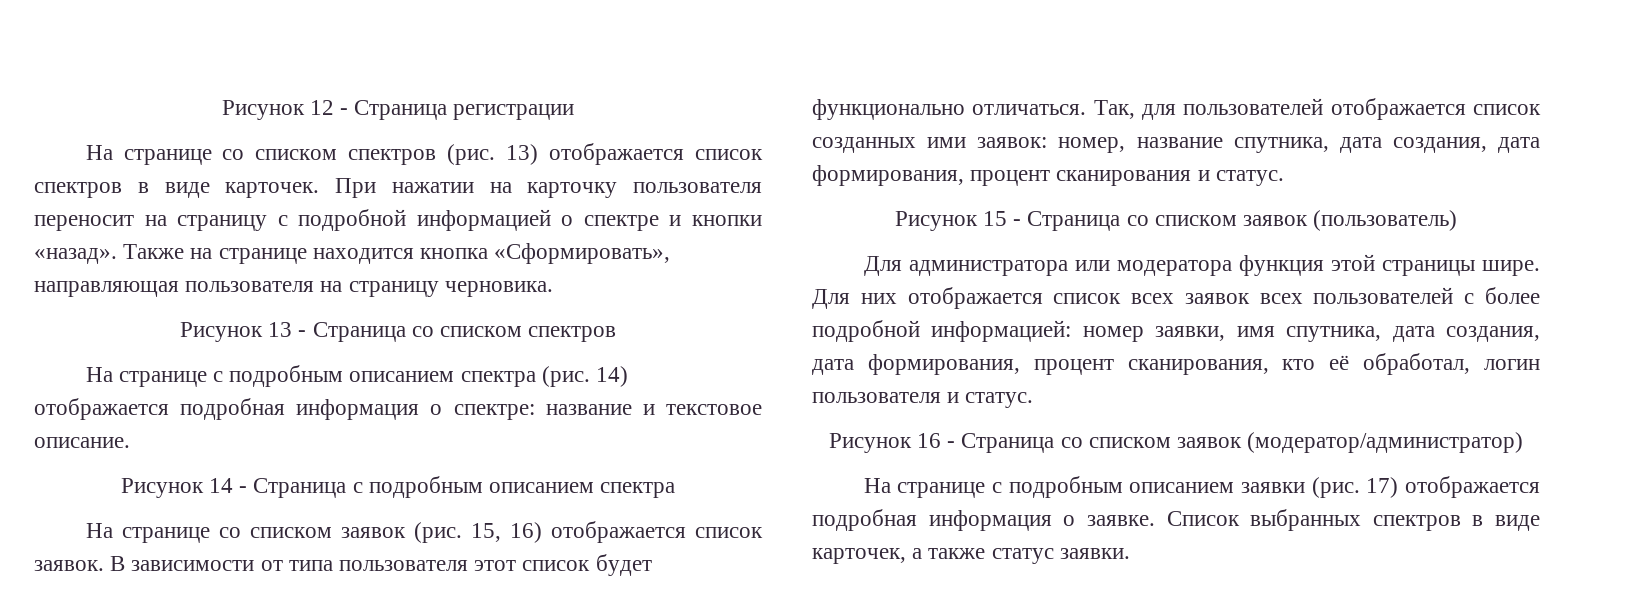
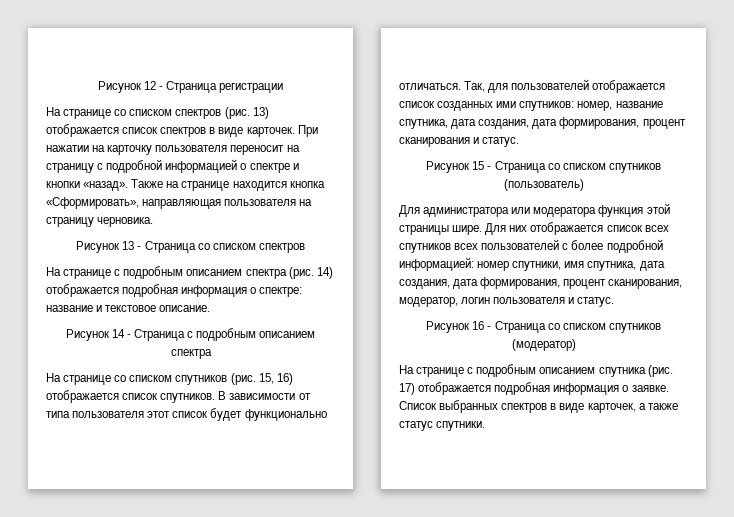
[340,527,406,538] заявок -> [175,375,228,385] спутников
[34,560,104,571] заявок. -> [160,393,216,403] спутников.
[977,137,1048,148] заявок: -> [519,101,575,111] спутников:
[1243,215,1309,226] заявок -> [608,163,661,173] спутников
[1184,293,1250,304] заявок -> [399,243,451,253] спутников
[1155,326,1226,341] заявки, -> [512,261,562,271] спутники,
[1282,353,1471,375] кто её обработал, -> [399,297,458,307] модератор,
[1177,432,1524,453] [863,476,1305,498] заявок (модератор/администратор) // На странице с подробным описанием заявки -> [608,323,661,333] [511,339,576,351] [399,364,646,377] спутников (модератор) // На странице с подробным описанием спутника
[1059,548,1130,559] заявки. -> [436,421,486,431] спутники.

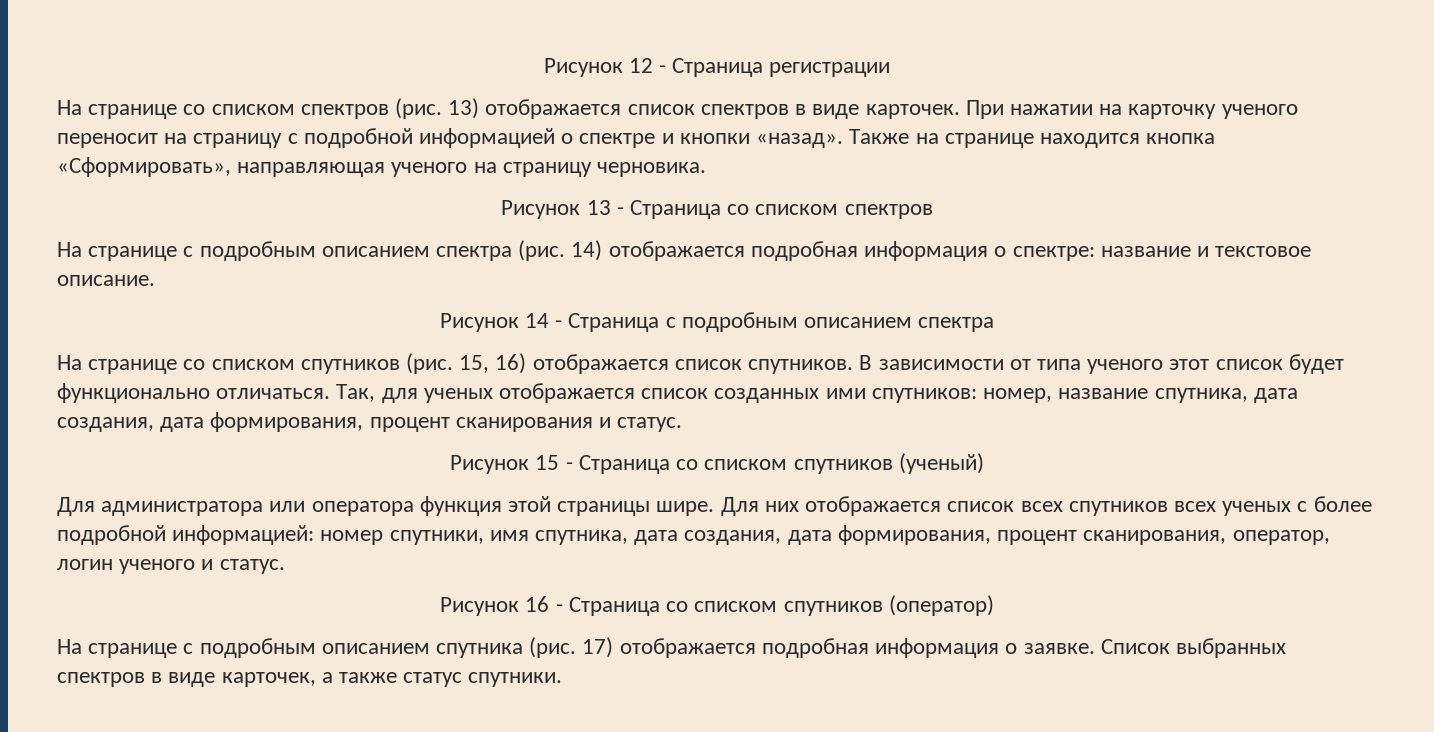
[155,145,228,152] пользователя -> [1221,104,1298,119] ученого
[224,199,297,206] пользователя -> [391,162,468,177] ученого
[72,411,145,418] пользователя -> [1087,359,1164,374] ученого
[511,79,590,90] пользователей -> [423,388,493,403] ученых
[503,179,584,191] (пользователь) -> [898,453,984,474] (ученый)
[533,207,597,217] модератора -> [311,501,414,516] оператора
[481,239,560,250] пользователей -> [1222,501,1292,516] ученых
[399,297,566,307] модератор, логин пользователя -> [1232,530,1330,545] [57,559,196,574] оператор, логин ученого
[511,339,576,351] (модератор) -> [888,595,994,616] (оператор)

